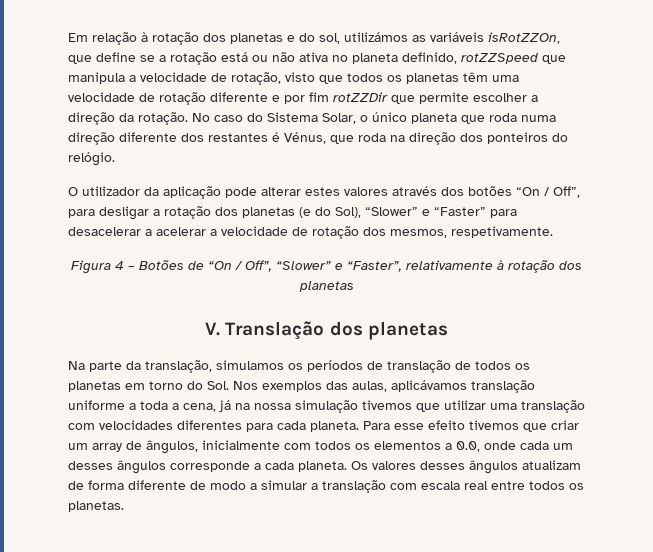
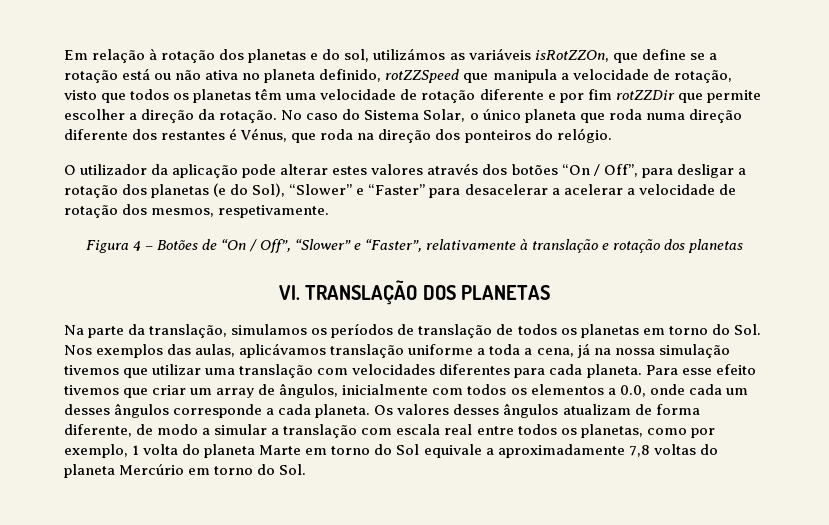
(504, 265) none -> [532,239,610,253] translação e
[205,321,448,340] V. Translação dos planetas -> [278,280,551,305] VI. TRANSLAÇÃO DOS PLANETAS
[128,480,186,490] diferente -> [64,424,132,437] diferente,
[68,501,124,512] planetas. -> [580,424,715,438] [64,444,718,458] [64,464,307,478] planetas, como por exemplo, 1 volta do planeta Marte em torno do Sol equivale a aproximadamente 7,8 voltas do planeta Mercúrio em torno do Sol.

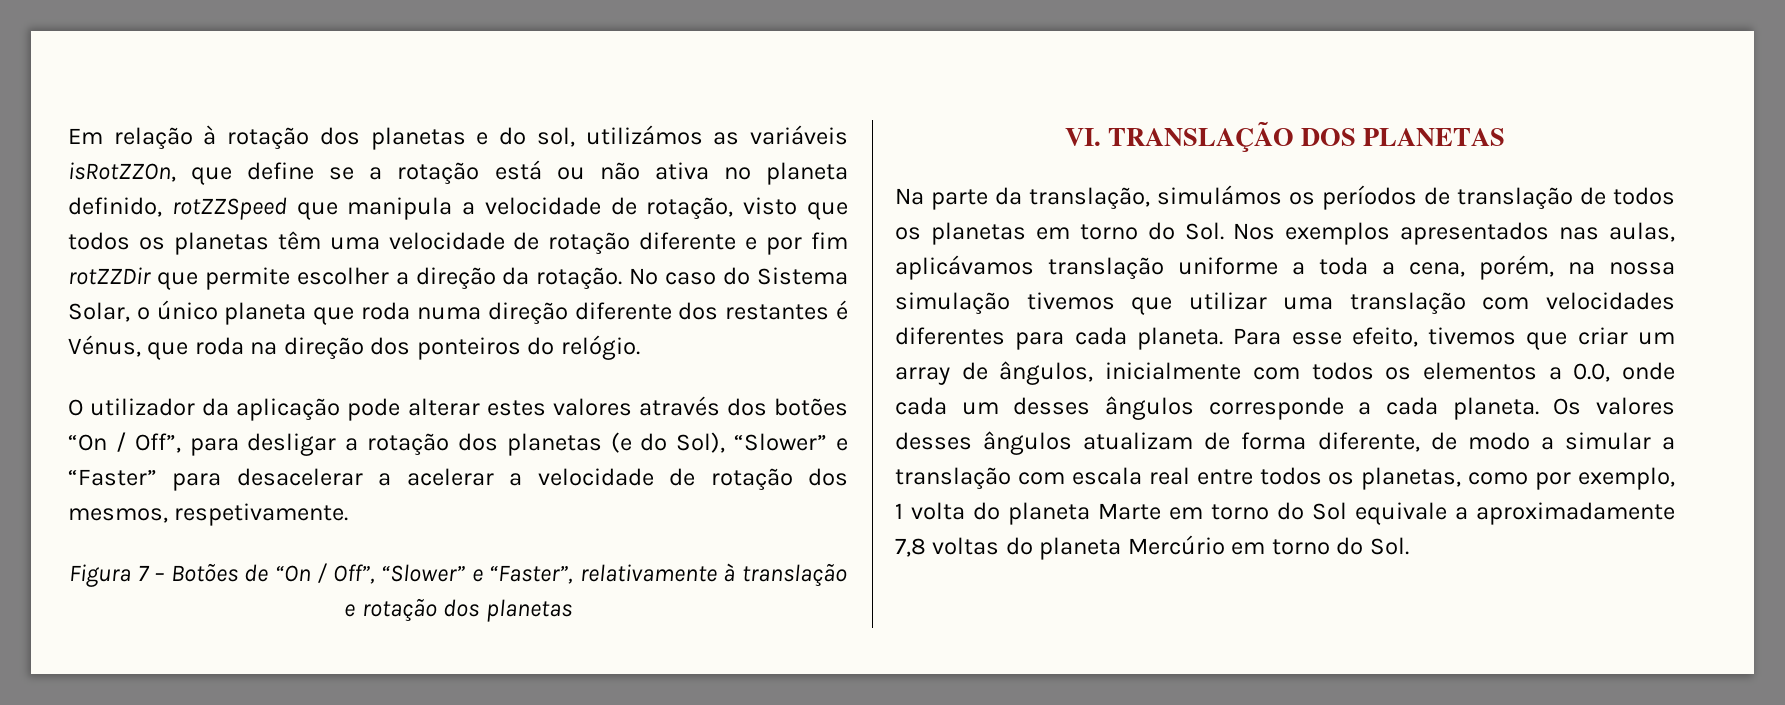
[132,240,141,251] 4 -> [137,565,150,581] 7
[231,324,308,335] simulamos -> [1157,185,1282,205] simulámos
[167,344,192,355] das -> [1400,222,1600,245] apresentados nas
[576,343,590,358] já -> [1479,255,1554,280] porém,
[715,364,756,375] efeito -> [1351,327,1418,347] efeito,

